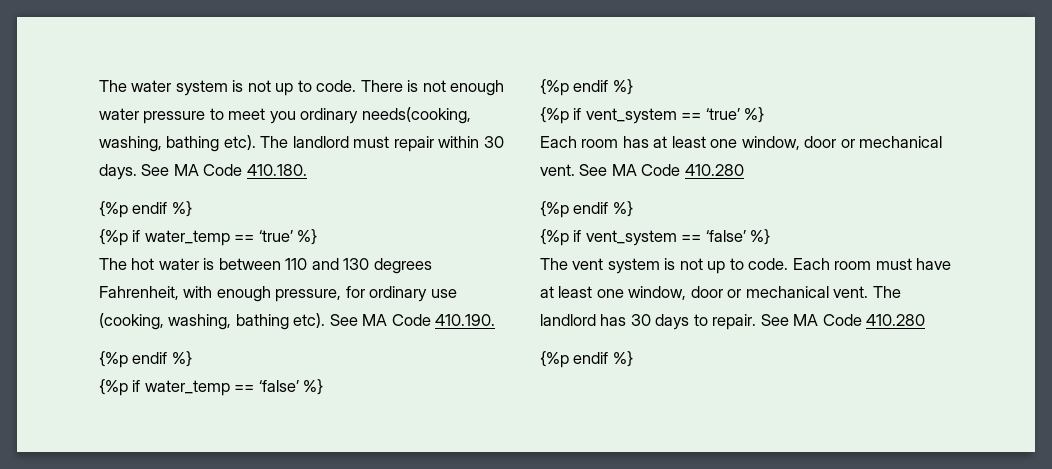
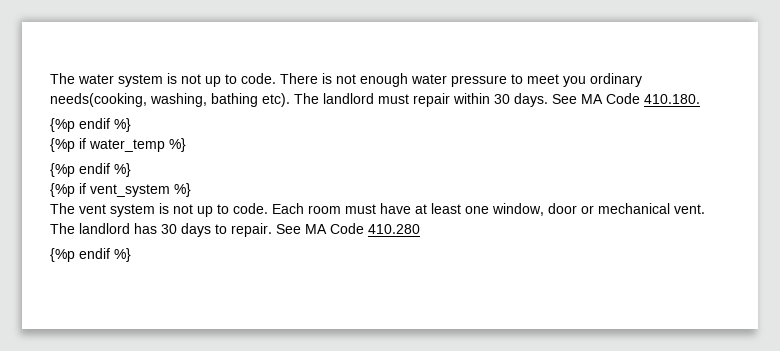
[234,229,318,245] [99,258,432,274] [99,286,457,302] [99,313,496,330] [99,351,192,368] [99,379,299,396] == ‘true’ %} // The hot water is between 110 and 130 degrees Fahrenheit, with enough pressure, for ordinary use (cooking, washing, bathing etc). See MA Code 410.190. // {%p endif %} // {%p if water_temp == ‘false’ -> (165, 145) none
[681,107,765,123] [540,136,943,150] [540,164,744,176] [540,201,633,218] [540,229,746,246] == ‘true’ %} // Each room has at least one window, door or mechanical vent. See MA Code 410.280 // {%p endif %} // {%p if vent_system == ‘false’ -> (170, 190) none

